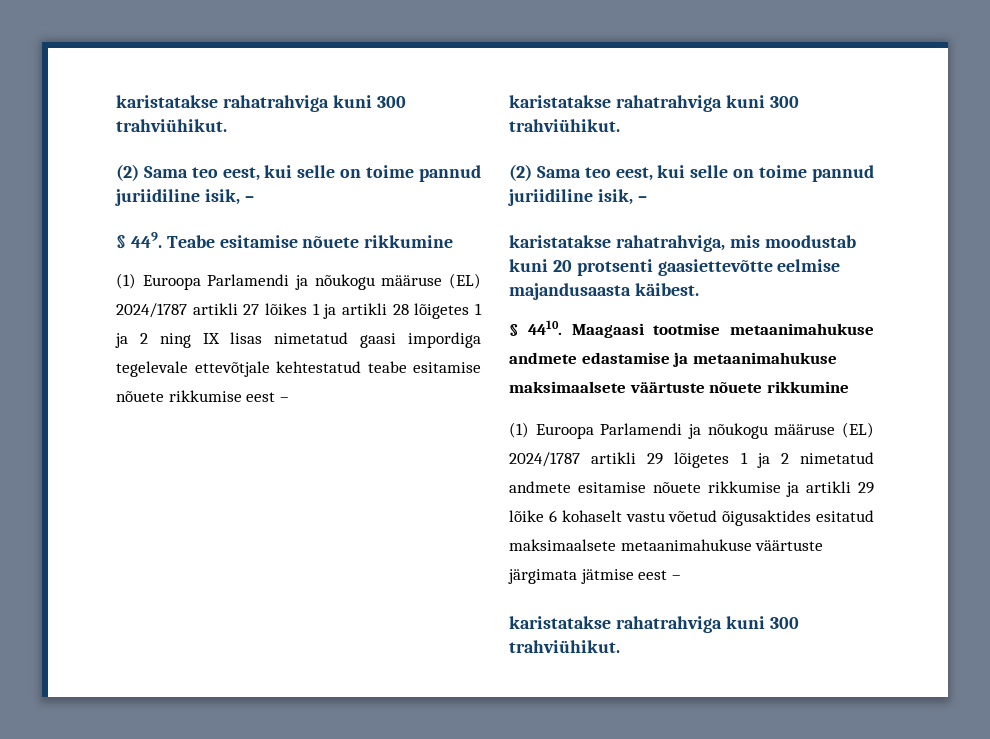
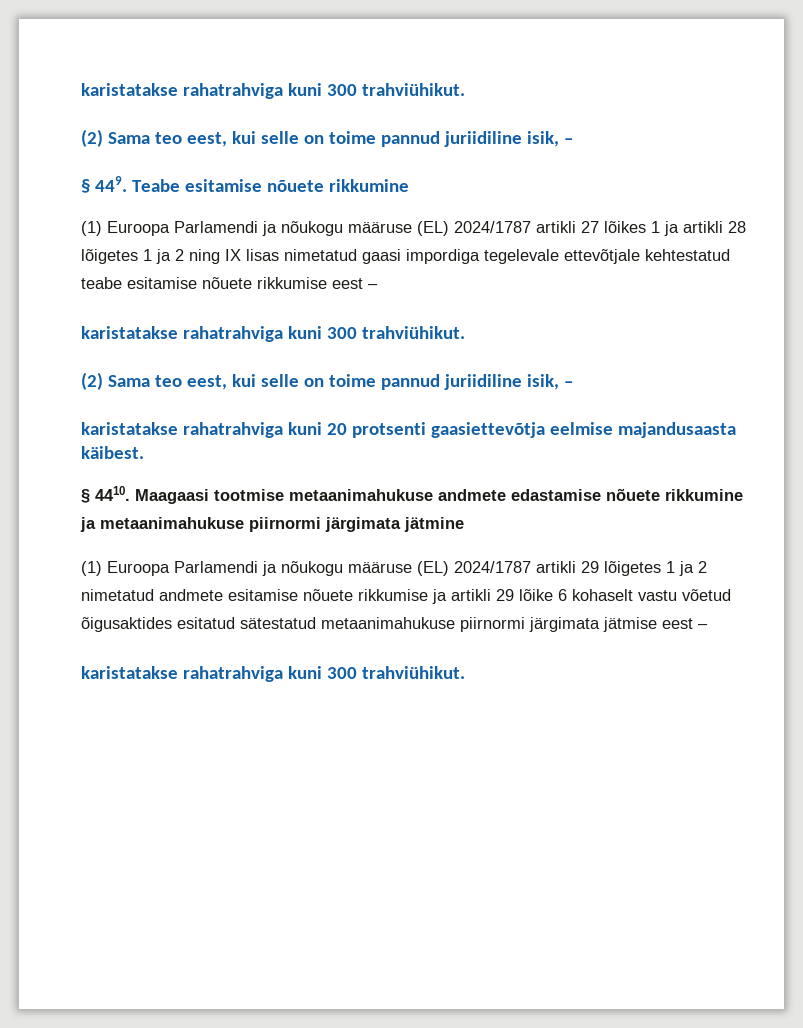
[615,235,856,252] rahatrahviga, mis moodustab -> [182,422,283,438] rahatrahviga
[657,259,773,276] gaasiettevõtte -> [430,422,545,438] gaasiettevõtja
[673,352,837,367] [509,381,849,393] ja metaanimahukuse maksimaalsete väärtuste nõuete rikkumine -> [606,488,743,501] [80,517,464,532] nõuete rikkumine ja metaanimahukuse piirnormi järgimata jätmine
[509,539,824,551] maksimaalsete metaanimahukuse väärtuste -> [240,617,525,632] sätestatud metaanimahukuse piirnormi

